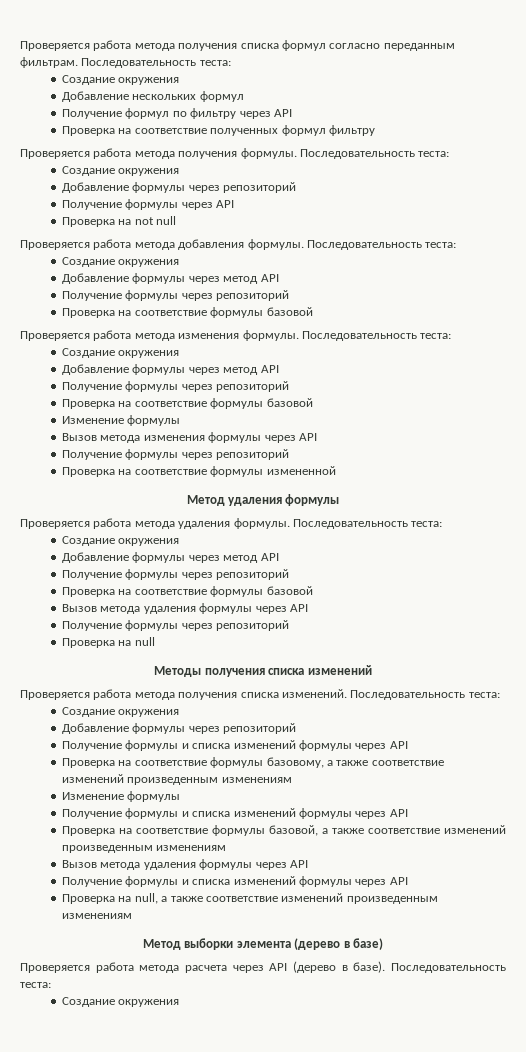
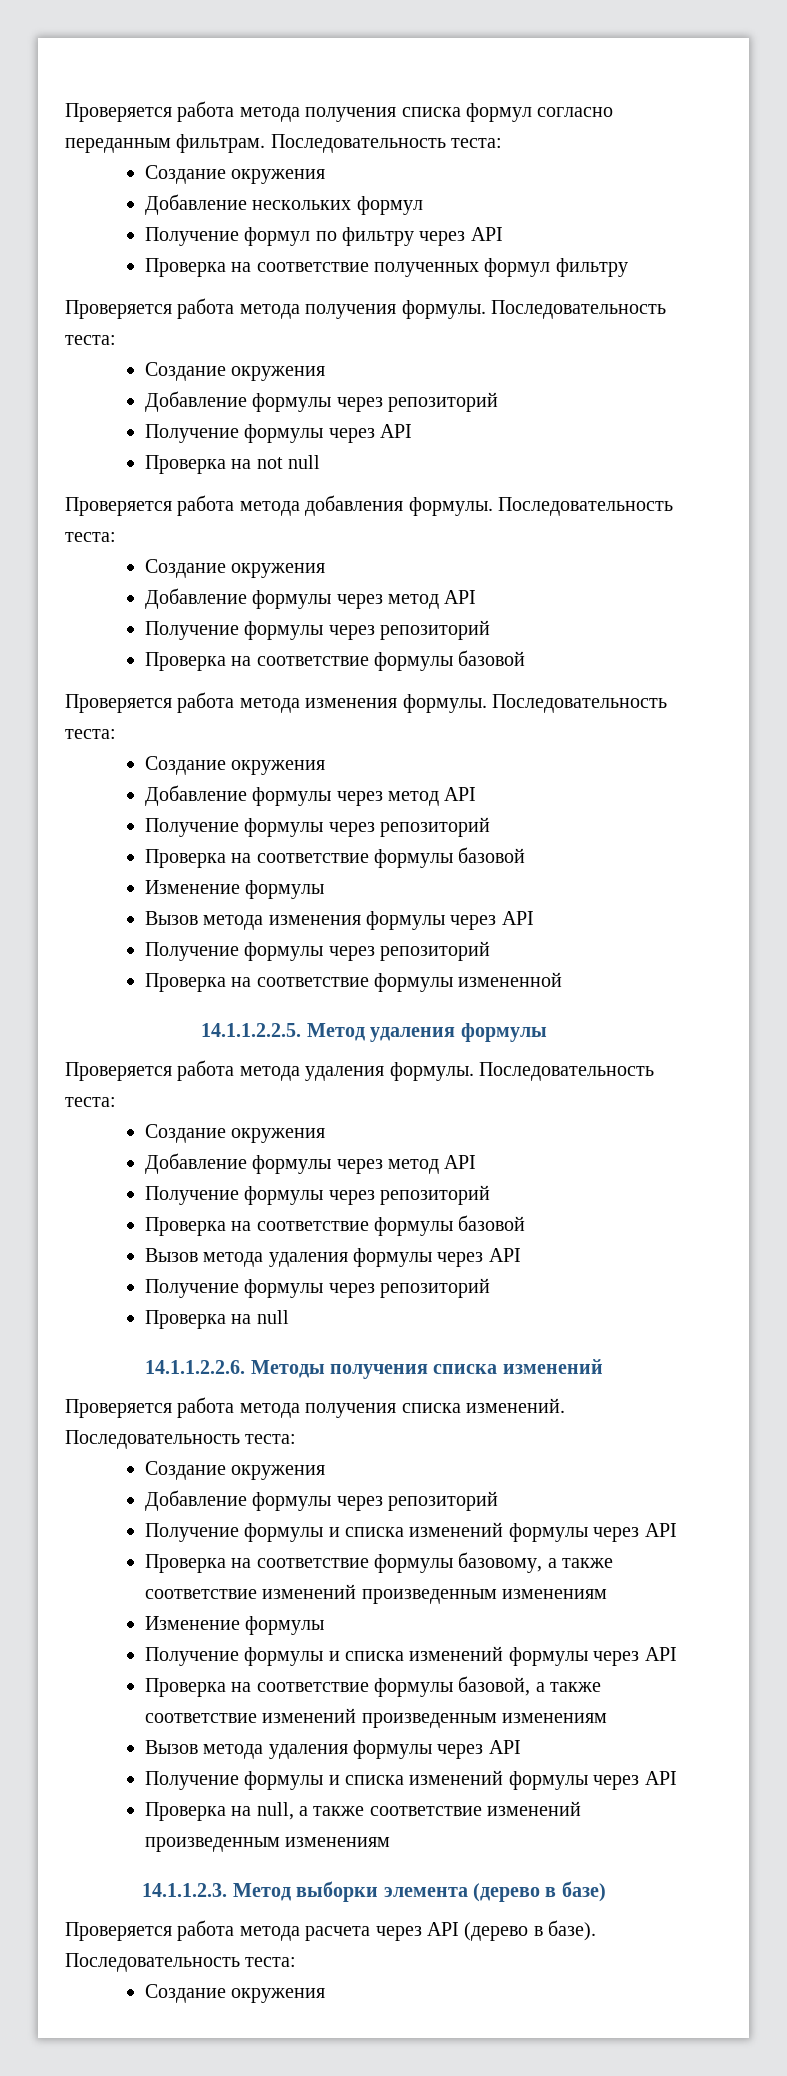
(336, 470) none -> [201,1023,302,1037] 14.1.1.2.2.5.
(155, 641) none -> [145,1360,246,1374] 14.1.1.2.2.6.
(133, 916) none -> [142,1883,228,1897] 14.1.1.2.3.

